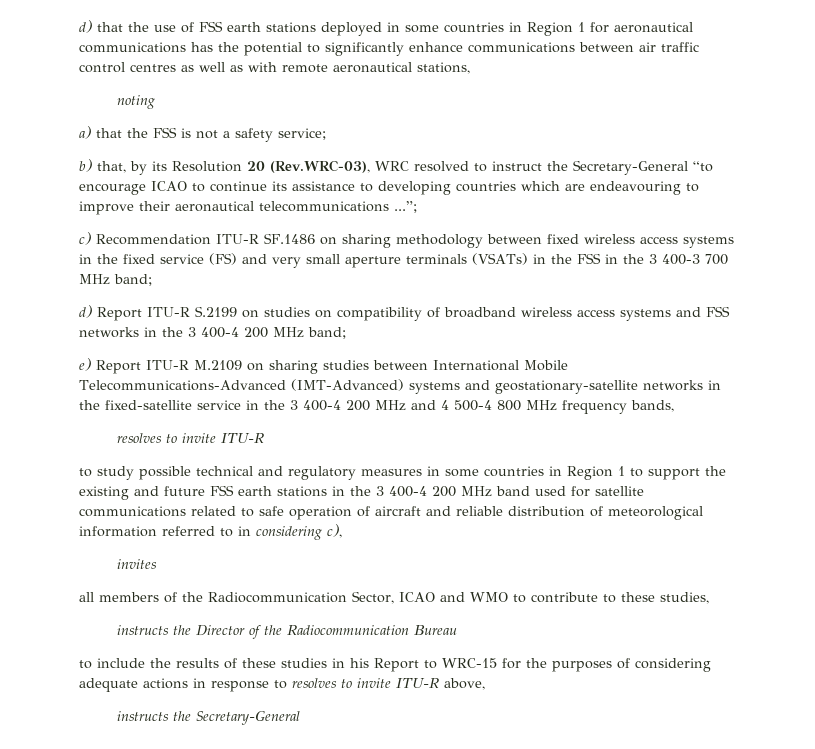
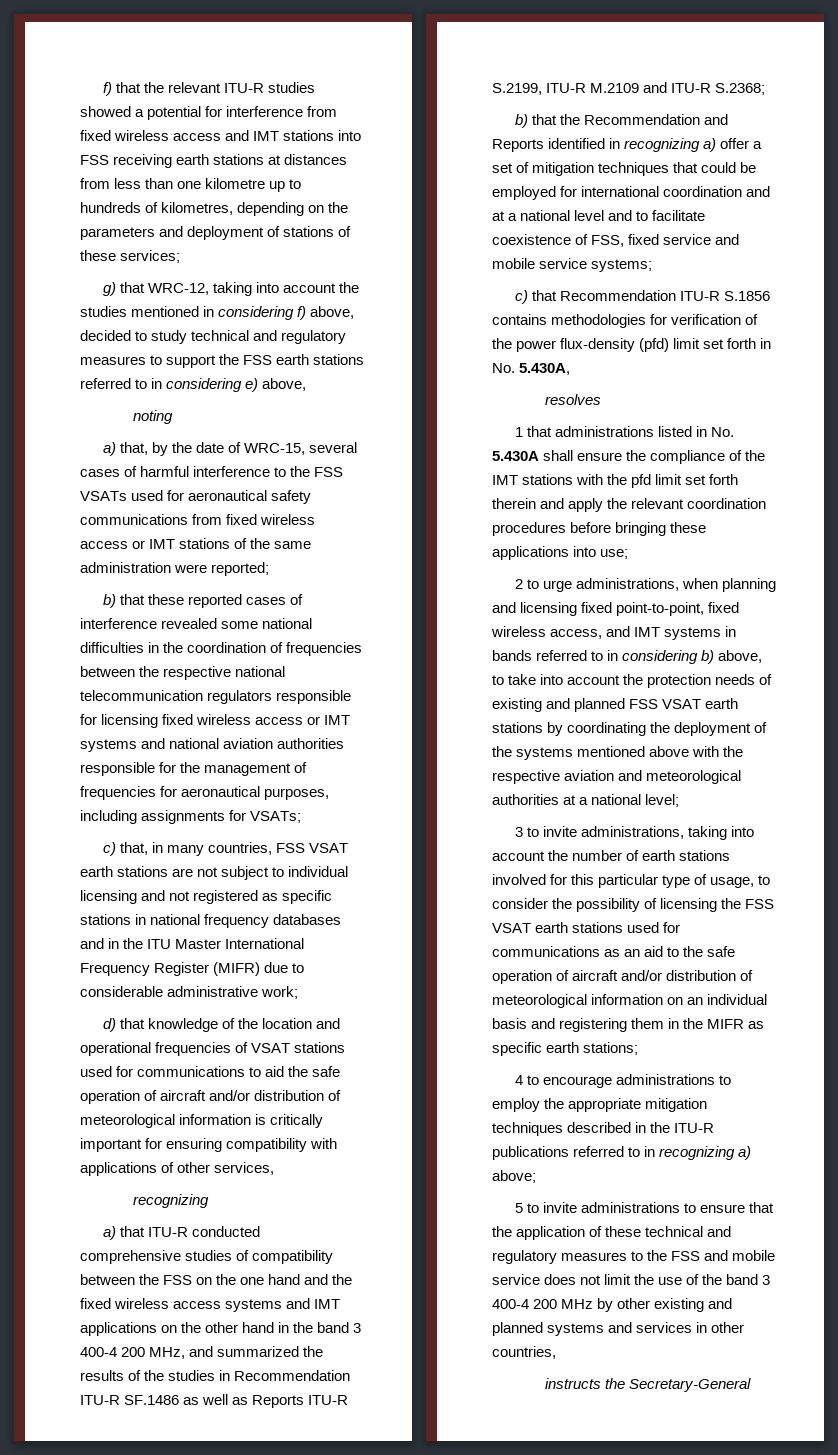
[79,20,693,36] [79,42,699,56] [79,62,470,74] [116,95,155,109] [79,126,326,142] [79,159,713,175] [79,181,699,195] [79,201,417,215] [79,232,734,248] [79,253,728,268] [79,274,152,286] [79,305,730,321] [79,327,346,339] [79,358,568,374] [79,379,721,394] [79,400,674,414] [116,433,264,444] [79,466,726,480] [79,485,644,500] [79,506,703,520] [79,524,342,540] [116,559,157,569] [79,591,709,604] [116,625,457,639] [79,658,711,672] [79,678,485,692] d) that the use of FSS earth stations deployed in some countries in Region 1 for aeronautical communications has the potential to significantly enhance communications between air traffic control centres as well as with remote aeronautical stations, // noting // a) that the FSS is not a safety service; // b) that, by its Resolution 20 (Rev.WRC-03), WRC resolved to instruct the Secretary-General “to encourage ICAO to continue its assistance to developing countries which are endeavouring to improve their aeronautical telecommunications ...”; // c) Recommendation ITU-R SF.1486 on sharing methodology between fixed wireless access systems in the fixed service (FS) and very small aperture terminals (VSATs) in the FSS in the 3 400-3 700 MHz band; // d) Report ITU-R S.2199 on studies on compatibility of broadband wireless access systems and FSS networks in the 3 400-4 200 MHz band; // e) Report ITU-R M.2109 on sharing studies between International Mobile Telecommunications-Advanced (IMT-Advanced) systems and geostationary-satellite networks in the fixed-satellite service in the 3 400-4 200 MHz and 4 500-4 800 MHz frequency bands, // resolves to invite ITU-R // to study possible technical and regulatory measures in some countries in Region 1 to support the existing and future FSS earth stations in the 3 400-4 200 MHz band used for satellite communications related to safe operation of aircraft and reliable distribution of meteorological information referred to in considering c), // invites // all members of the Radiocommunication Sector, ICAO and WMO to contribute to these studies, // instructs the Director of the Radiocommunication Bureau // to include the results of these studies in his Report to WRC-15 for the purposes of considering adequate actions in response to resolves to invite ITU-R above, -> [103,82,316,96] [80,106,338,120] [80,130,362,141] [80,154,348,168] [80,178,302,192] [80,202,349,216] [80,226,352,240] [80,250,181,263] [103,282,360,296] [80,306,355,320] [80,330,347,344] [80,354,365,368] [80,378,307,392] [133,410,174,424] [103,442,358,456] [80,466,344,477] [80,490,312,504] [80,514,316,525] [80,538,312,549] [80,562,270,576] [103,594,304,608] [80,618,313,629] [80,642,363,656] [80,666,286,680] [80,690,352,704] [80,714,351,728] [80,738,345,752] [80,762,308,776] [80,786,330,800] [80,810,302,824] [103,842,349,856] [80,866,349,880] [80,890,333,904] [80,914,342,928] [80,938,305,949] [80,962,305,976] [80,986,299,999] [103,1018,341,1032] [80,1042,346,1056] [80,1066,341,1077] [80,1090,342,1104] [80,1114,324,1128] [80,1138,338,1152] [80,1162,275,1176] [133,1194,210,1208] [103,1226,261,1240] [80,1250,334,1264] [80,1274,353,1285] [80,1298,341,1312] [80,1322,362,1336] [80,1346,324,1359] [80,1370,351,1381] [80,1394,349,1408] [492,82,766,95] [515,114,729,128] [492,138,763,152] [492,162,757,176] [492,186,771,200] [492,210,706,221] [492,234,740,247] [492,258,653,272] [515,290,771,304] [492,314,759,328] [492,338,772,352] [492,363,571,375] [545,394,602,405] [515,426,735,437] [492,450,766,464] [492,474,739,488] [492,498,767,512] [492,522,707,536] [492,546,629,560] [515,578,777,592] [492,602,740,616] [491,626,737,640] [492,650,763,664] [492,674,773,688] [492,698,739,712] [492,722,768,736] [492,746,744,760] [492,770,742,784] [492,794,680,807] [515,826,755,840] [492,850,731,861] [492,874,771,888] [492,898,775,912] [492,922,681,933] [492,946,736,957] [492,970,754,984] [492,994,768,1008] [492,1018,765,1032] [492,1042,639,1056] [515,1074,732,1088] [492,1098,708,1112] [492,1122,715,1136] [492,1146,752,1160] [492,1170,536,1183] [515,1202,775,1213] [492,1226,732,1240] [492,1250,776,1264] [492,1274,771,1285] [492,1298,733,1312] [492,1322,745,1336] [492,1346,556,1359] f) that the relevant ITU-R studies showed a potential for interference from fixed wireless access and IMT stations into FSS receiving earth stations at distances from less than one kilometre up to hundreds of kilometres, depending on the parameters and deployment of stations of these services; // g) that WRC-12, taking into account the studies mentioned in considering f) above, decided to study technical and regulatory measures to support the FSS earth stations referred to in considering e) above, // noting // a) that, by the date of WRC-15, several cases of harmful interference to the FSS VSATs used for aeronautical safety communications from fixed wireless access or IMT stations of the same administration were reported; // b) that these reported cases of interference revealed some national difficulties in the coordination of frequencies between the respective national telecommunication regulators responsible for licensing fixed wireless access or IMT systems and national aviation authorities responsible for the management of frequencies for aeronautical purposes, including assignments for VSATs; // c) that, in many countries, FSS VSAT earth stations are not subject to individual licensing and not registered as specific stations in national frequency databases and in the ITU Master International Frequency Register (MIFR) due to considerable administrative work; // d) that knowledge of the location and operational frequencies of VSAT stations used for communications to aid the safe operation of aircraft and/or distribution of meteorological information is critically important for ensuring compatibility with applications of other services, // recognizing // a) that ITU-R conducted comprehensive studies of compatibility between the FSS on the one hand and the fixed wireless access systems and IMT applications on the other hand in the band 3 400-4 200 MHz, and summarized the results of the studies in Recommendation ITU-R SF.1486 as well as Reports ITU-R S.2199, ITU-R M.2109 and ITU-R S.2368; // b) that the Recommendation and Reports identified in recognizing a) offer a set of mitigation techniques that could be employed for international coordination and at a national level and to facilitate coexistence of FSS, fixed service and mobile service systems; // c) that Recommendation ITU-R S.1856 contains methodologies for verification of the power flux-density (pfd) limit set forth in No. 5.430A, // resolves // 1 that administrations listed in No. 5.430A shall ensure the compliance of the IMT stations with the pfd limit set forth therein and apply the relevant coordination procedures before bringing these applications into use; // 2 to urge administrations, when planning and licensing fixed point-to-point, fixed wireless access, and IMT systems in bands referred to in considering b) above, to take into account the protection needs of existing and planned FSS VSAT earth stations by coordinating the deployment of the systems mentioned above with the respective aviation and meteorological authorities at a national level; // 3 to invite administrations, taking into account the number of earth stations involved for this particular type of usage, to consider the possibility of licensing the FSS VSAT earth stations used for communications as an aid to the safe operation of aircraft and/or distribution of meteorological information on an individual basis and registering them in the MIFR as specific earth stations; // 4 to encourage administrations to employ the appropriate mitigation techniques described in the ITU-R publications referred to in recognizing a) above; // 5 to invite administrations to ensure that the application of these technical and regulatory measures to the FSS and mobile service does not limit the use of the band 3 400-4 200 MHz by other existing and planned systems and services in other countries,

